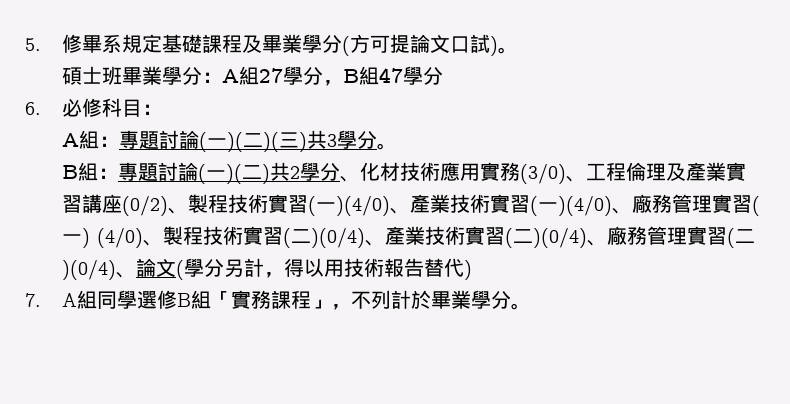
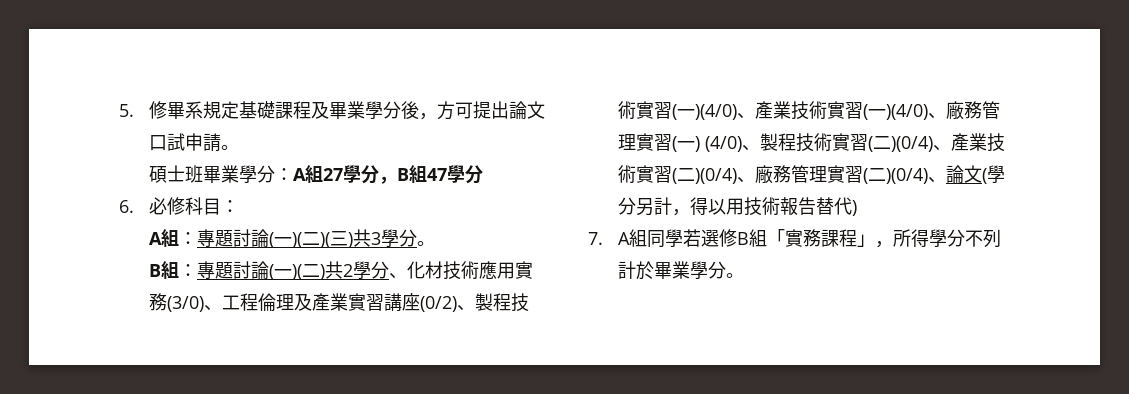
[341,34,410,56] (方可提 -> [400,101,509,120] 後，方可提出
[489,36,498,56] ) -> [184,133,221,152] 申請
(137, 299) none -> [682,229,701,247] 若
(351, 307) none -> [892,229,965,247] 所得學分

